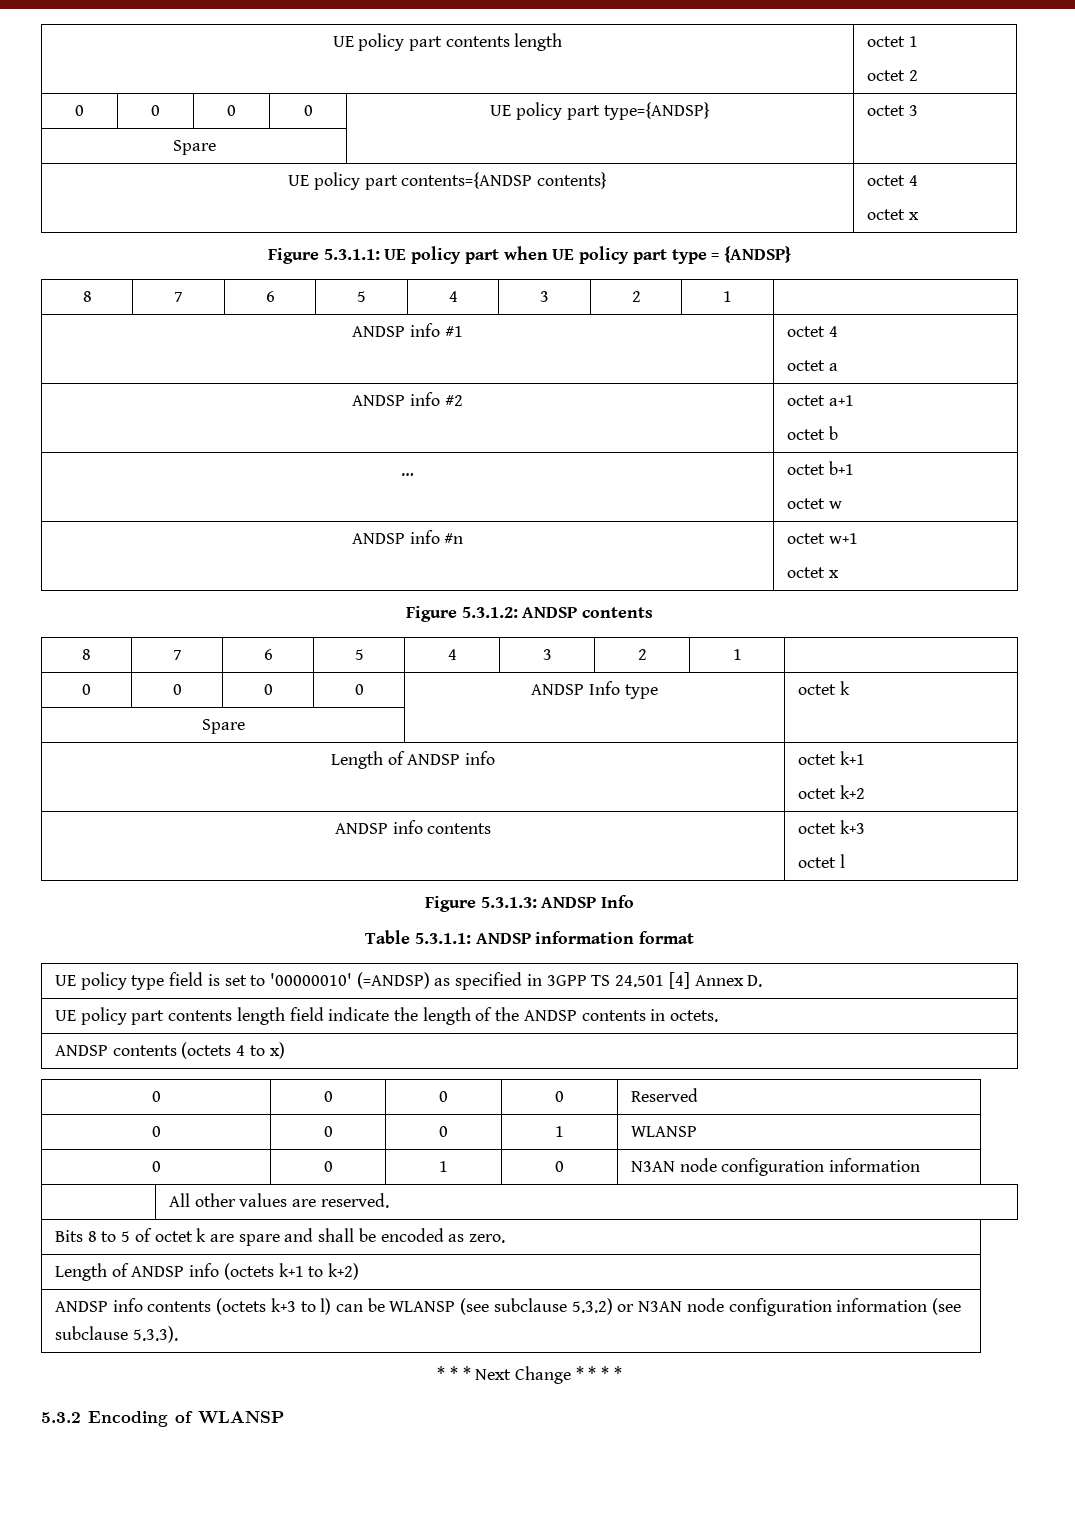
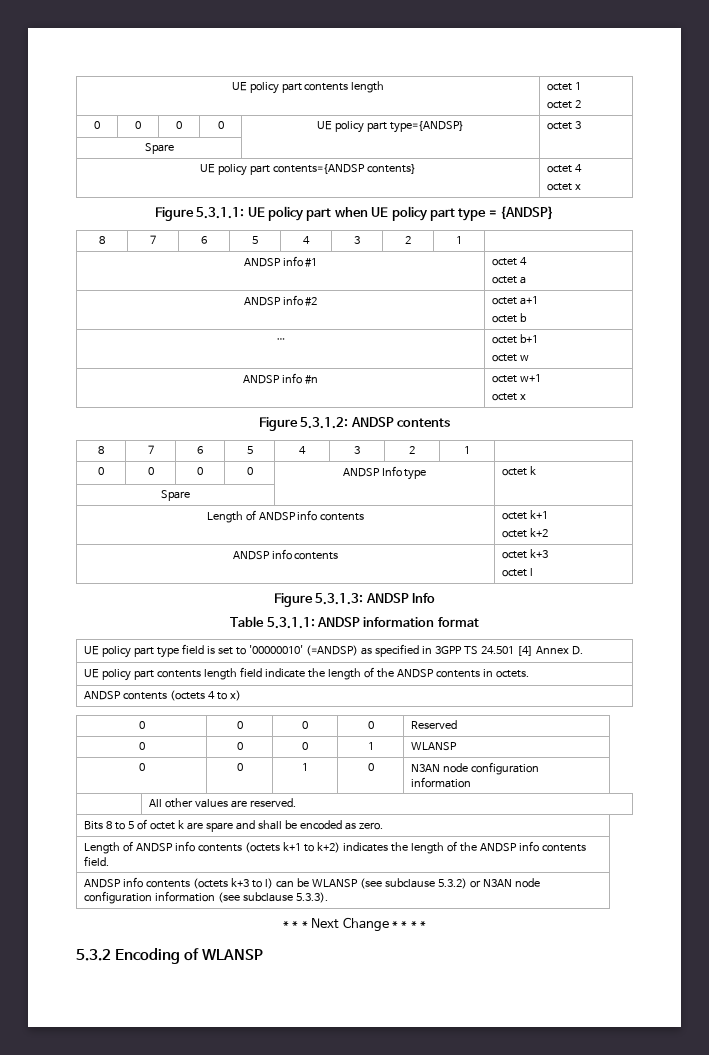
(496, 758) none -> [320,513,365,521] contents
(127, 981) none -> [134,647,155,657] part
(220, 1270) none -> [197,844,242,852] contents
(360, 1271) none -> [342,841,586,854] [84,856,110,866] indicates the length of the ANDSP info contents field.

